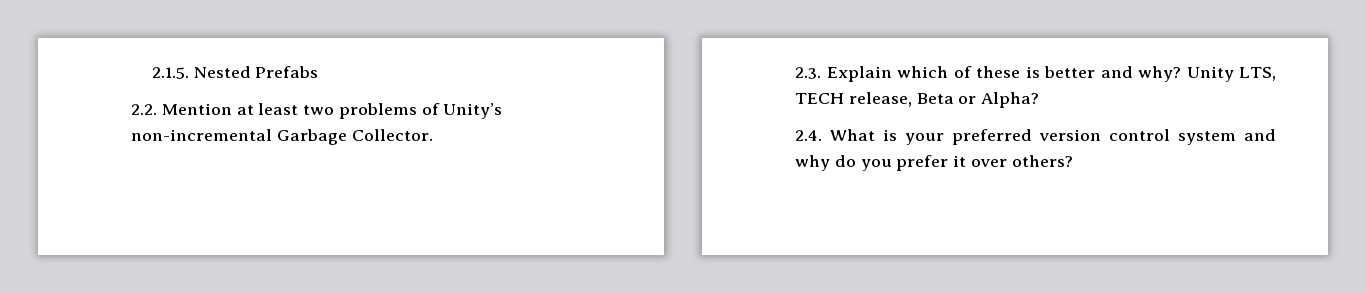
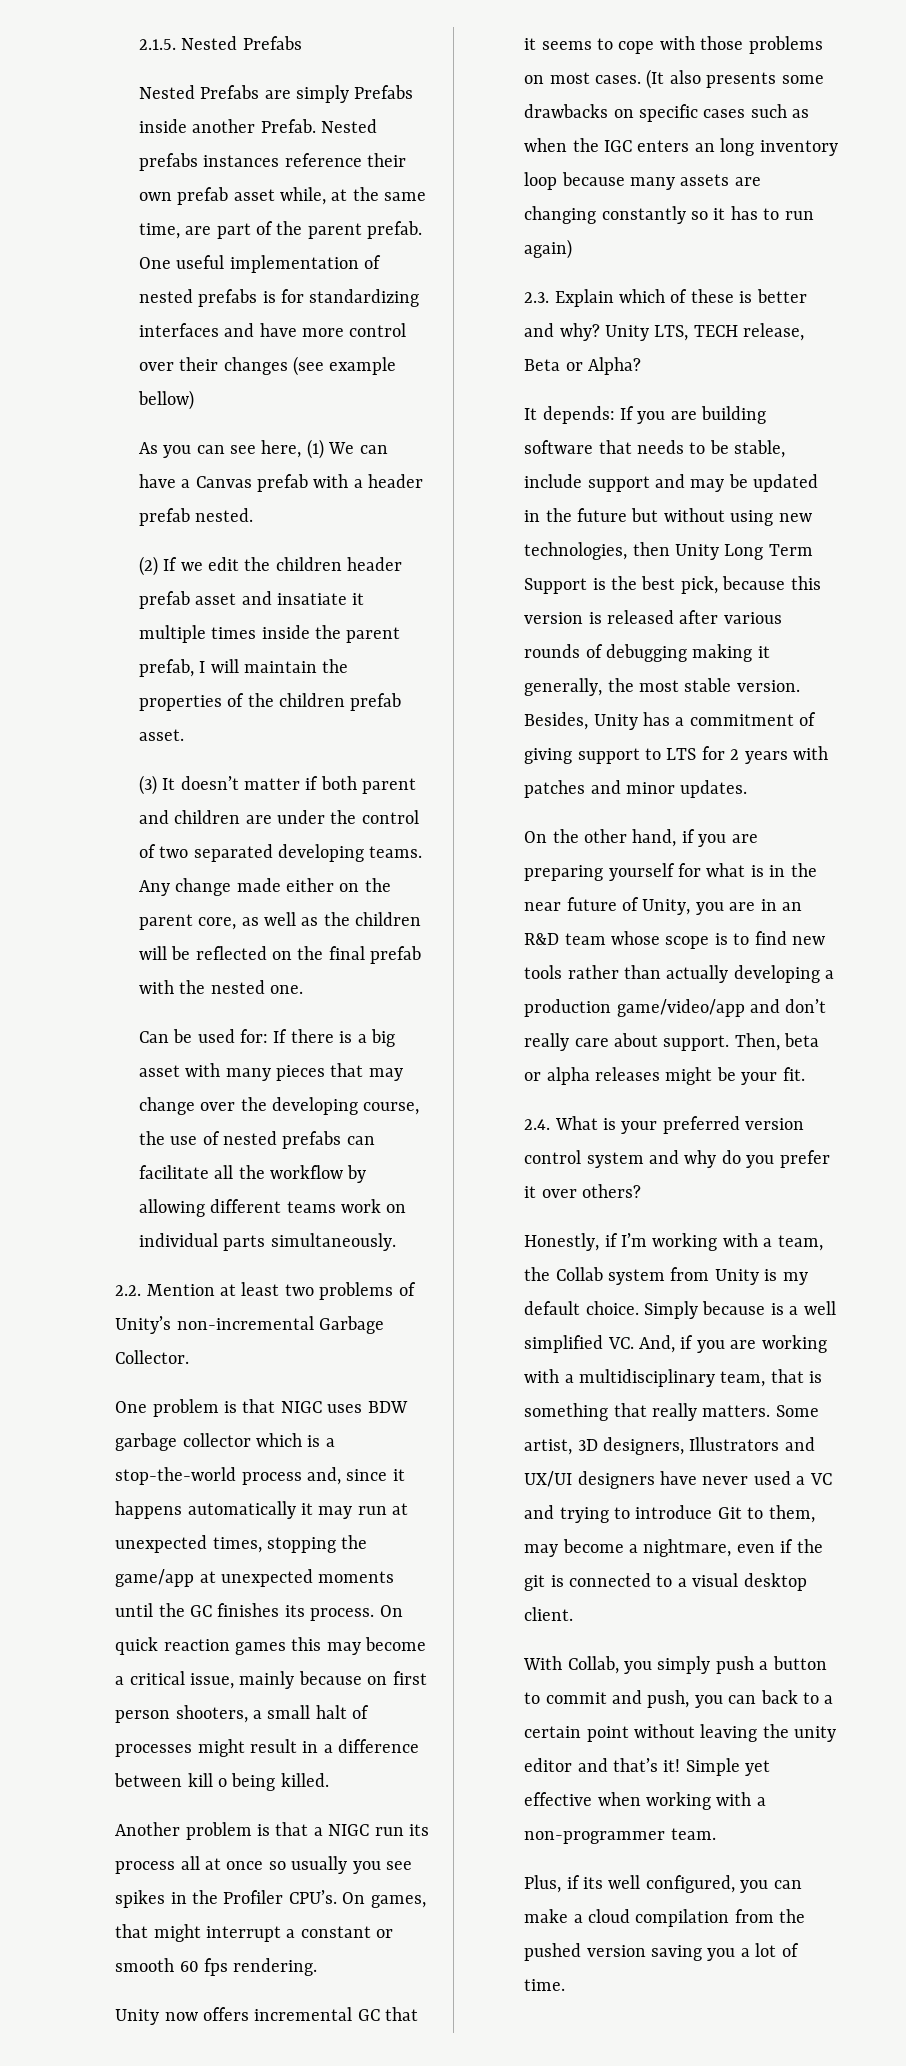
(319, 72) none -> [138,85,414,103] [138,119,377,133] [138,153,406,171] [138,187,427,205] [138,221,423,239] [138,255,381,273] [138,289,420,307] [138,323,407,337] [138,356,397,376] [137,390,194,410] [138,439,388,459] [138,474,424,492] [138,508,254,526] [138,556,403,576] [138,591,365,609] [138,625,401,643] [138,659,349,677] [138,693,402,711] [138,729,184,741] [138,775,417,795] [138,810,419,824] [138,844,423,862] [138,878,391,896] [138,912,422,930] [138,946,422,964] [138,980,303,994] [138,1029,395,1047] [138,1063,403,1081] [138,1097,420,1115] [138,1131,375,1149] [138,1165,367,1183] [138,1199,407,1217] [138,1233,396,1251] // Nested Prefabs are simply Prefabs inside another Prefab. Nested prefabs instances reference their own prefab asset while, at the same time, are part of the parent prefab. One useful implementation of nested prefabs is for standardizing interfaces and have more control over their changes (see example bellow) // As you can see here, (1) We can have a Canvas prefab with a header prefab nested. // (2) If we edit the children header prefab asset and insatiate it multiple times inside the parent prefab, I will maintain the properties of the children prefab asset. // (3) It doesn’t matter if both parent and children are under the control of two separated developing teams. Any change made either on the parent core, as well as the children will be reflected on the final prefab with the nested one. // Can be used for: If there is a big asset with many pieces that may change over the developing course, the use of nested prefabs can facilitate all the workflow by allowing different teams work on individual parts simultaneously.
(433, 135) none -> [115,1399,408,1417] [115,1433,335,1451] [115,1467,405,1485] [115,1501,409,1519] [115,1535,368,1553] [115,1569,395,1587] [115,1603,403,1621] [115,1637,427,1655] [115,1671,427,1689] [115,1705,370,1723] [115,1739,420,1757] [114,1773,329,1791] [115,1822,429,1840] [115,1856,412,1874] [115,1890,426,1908] [115,1924,394,1942] [115,1958,318,1976] [115,2007,419,2025] [524,36,823,54] [524,69,824,89] [524,104,810,122] [524,138,838,156] [524,172,761,190] [524,206,814,224] [524,239,573,259] // One problem is that NIGC uses BDW garbage collector which is a stop-the-world process and, since it happens automatically it may run at unexpected times, stopping the game/app at unexpected moments until the GC finishes its process. On quick reaction games this may become a critical issue, mainly because on first person shooters, a small halt of processes might result in a difference between kill o being killed. // Another problem is that a NIGC run its process all at once so usually you see spikes in the Profiler CPU’s. On games, that might interrupt a constant or smooth 60 fps rendering. // Unity now offers incremental GC that it seems to cope with those problems on most cases. (It also presents some drawbacks on specific cases such as when the IGC enters an long inventory loop because many assets are changing constantly so it has to run again)
(1040, 100) none -> [524,406,767,424] [524,440,786,458] [524,474,819,492] [524,508,812,526] [524,542,813,560] [524,576,821,594] [524,610,782,624] [524,644,770,662] [524,678,800,696] [524,712,817,730] [524,746,828,764] [524,780,748,798] [524,829,758,847] [524,863,817,881] [524,897,802,915] [524,931,825,949] [524,965,835,983] [524,999,827,1017] [524,1033,820,1051] [524,1067,805,1085] // It depends: If you are building software that needs to be stable, include support and may be updated in the future but without using new technologies, then Unity Long Term Support is the best pick, because this version is released after various rounds of debugging making it generally, the most stable version. Besides, Unity has a commitment of giving support to LTS for 2 years with patches and minor updates. // On the other hand, if you are preparing yourself for what is in the near future of Unity, you are in an R&D team whose scope is to find new tools rather than actually developing a production game/video/app and don’t really care about support. Then, beta or alpha releases might be your fit.
(1073, 161) none -> [524,1233,823,1251] [524,1267,808,1285] [524,1301,836,1319] [524,1335,827,1353] [524,1369,823,1387] [524,1403,819,1421] [524,1437,815,1455] [524,1471,832,1489] [524,1505,815,1523] [524,1539,823,1557] [524,1573,807,1591] [524,1607,574,1621] [523,1656,827,1674] [524,1690,834,1708] [524,1724,837,1742] [524,1758,771,1776] [524,1792,766,1810] [524,1828,716,1844] [524,1875,802,1893] [524,1909,806,1927] [524,1943,799,1961] [524,1979,566,1991] // Honestly, if I’m working with a team, the Collab system from Unity is my default choice. Simply because is a well simplified VC. And, if you are working with a multidisciplinary team, that is something that really matters. Some artist, 3D designers, Illustrators and UX/UI designers have never used a VC and trying to introduce Git to them, may become a nightmare, even if the git is connected to a visual desktop client. // With Collab, you simply push a button to commit and push, you can back to a certain point without leaving the unity editor and that’s it! Simple yet effective when working with a non-programmer team. // Plus, if its well configured, you can make a cloud compilation from the pushed version saving you a lot of time.

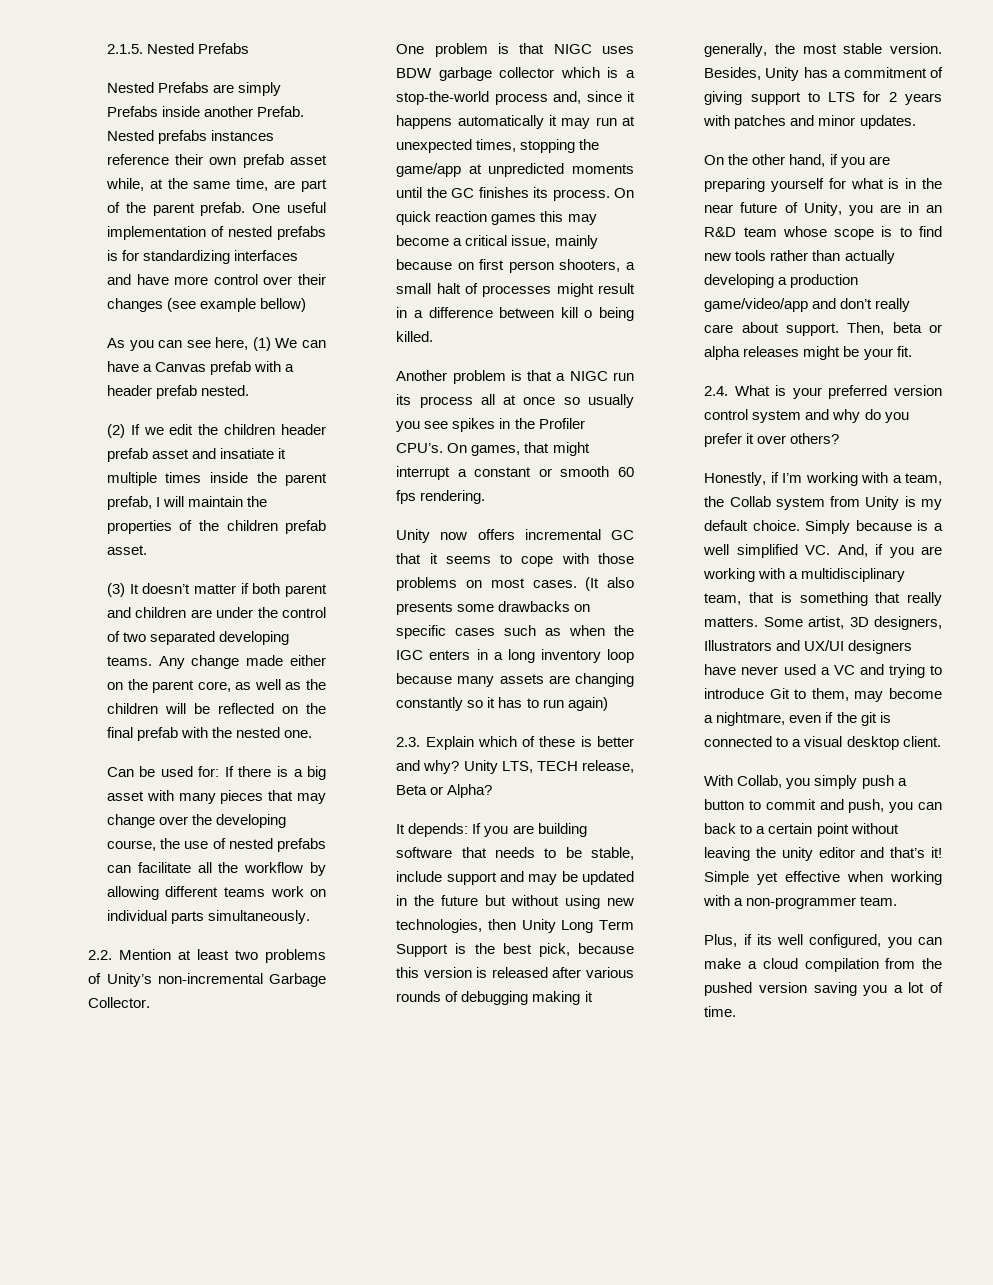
[220,1569,313,1587] unexpected -> [488,163,565,177] unpredicted
[694,143,715,152] an -> [476,649,503,660] in a

